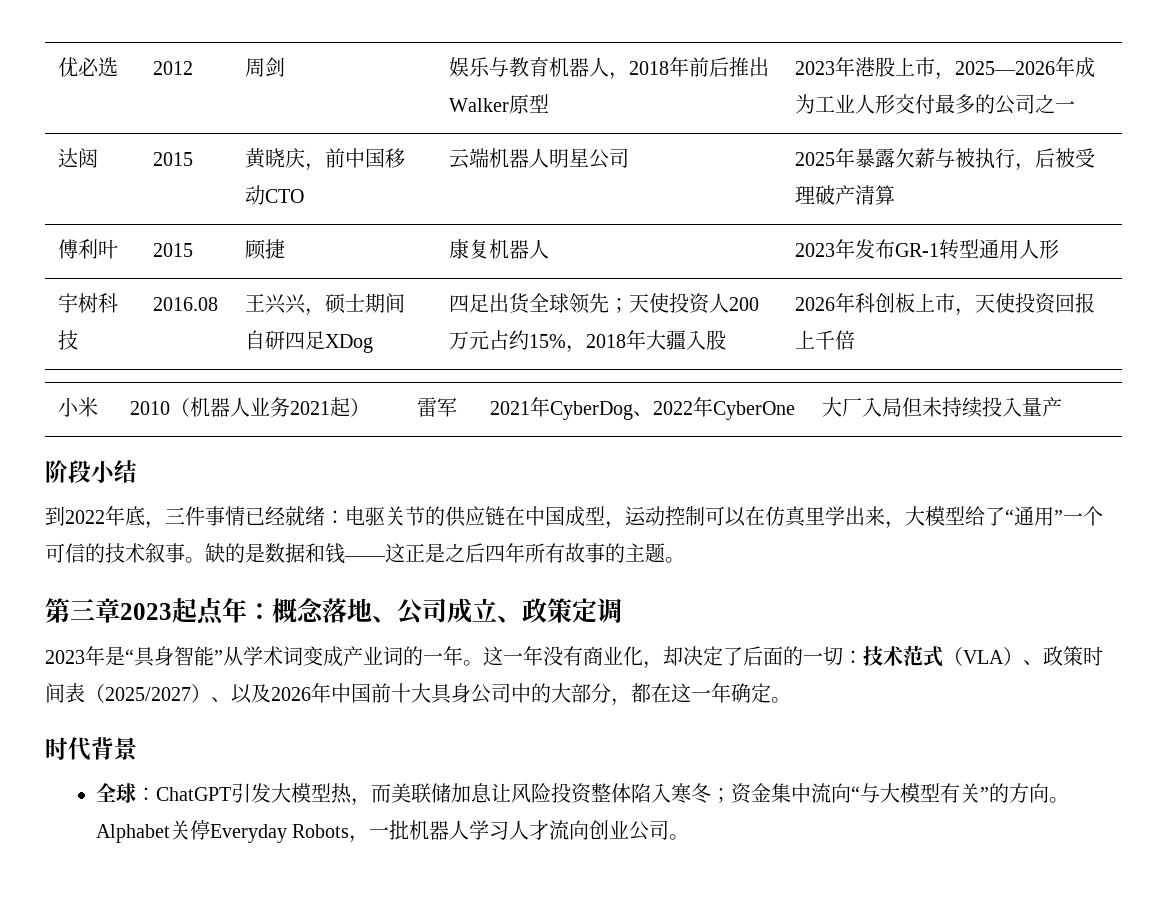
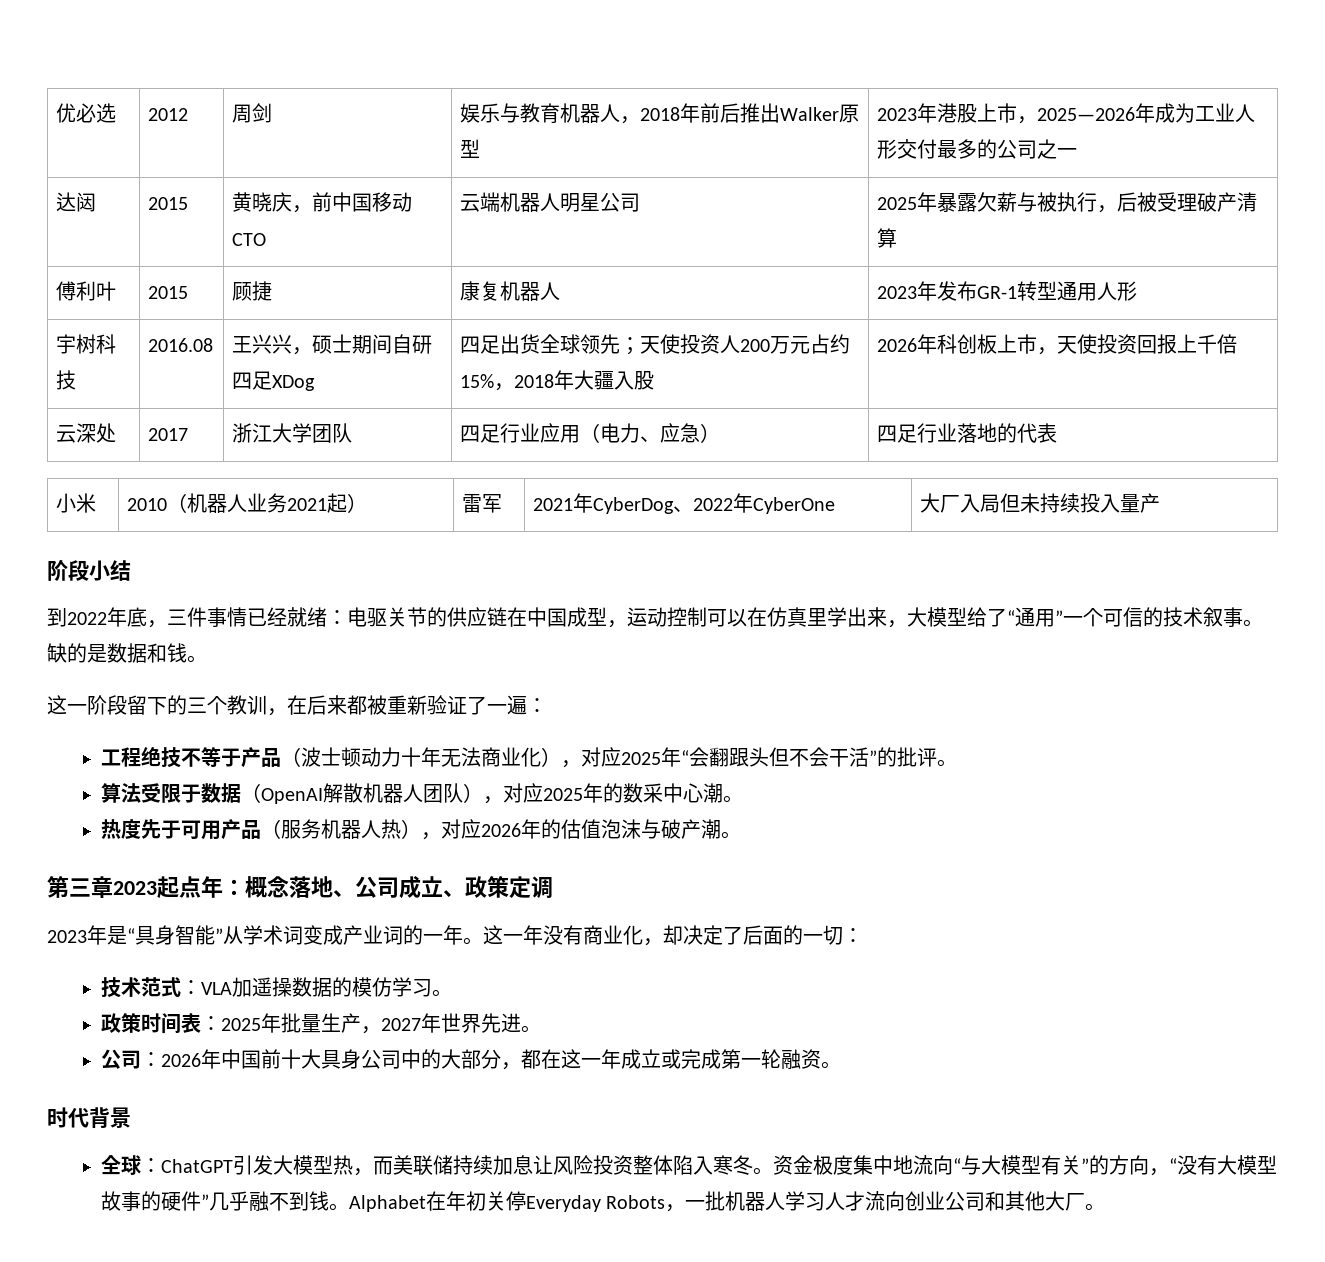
(856, 340) none -> [55,423,116,443] [147,428,188,441] [231,423,352,443] [459,423,720,443] [876,423,1057,443] // 云深处 | 2017 | 浙江大学团队 | 四足行业应用（电力、应急） | 四足行业落地的代表
[344,543,665,563] ——这正是之后四年所有故事的主题 -> [187,655,207,663] [47,695,547,716] [101,746,958,768] [101,783,744,804] [101,819,722,840] 。 // 这一阶段留下的三个教训，在后来都被重新验证了一遍： // 工程绝技不等于产品（波士顿动力十年无法商业化），对应2025年“会翻跟头但不会干活”的批评。 // 算法受限于数据（OpenAI解散机器人团队），对应2025年的数采中心潮。 // 热度先于可用产品（服务机器人热），对应2026年的估值泡沫与破产潮
(863, 657) none -> (863, 935) //
[943,646,1103,666] [45,683,271,704] （VLA）、政策时间表（2025/2027）、以及 -> [181,977,453,997] [101,1013,542,1034] [101,1049,162,1069] ：VLA加遥操数据的模仿学习。 // 政策时间表：2025年批量生产，2027年世界先进。 // 公司：
[731,683,771,703] 确定 -> [621,1049,822,1069] 成立或完成第一轮融资
(451, 793) none -> [453,1155,494,1175] 持续
[710,783,811,804] ；资金集中 -> [753,1155,914,1175] 。资金极度集中地
[1048,797,1069,803] [95,824,170,843] 。Alphabet -> [1149,1155,1278,1176] [101,1191,487,1212] ，“没有大模型故事的硬件”几乎融不到钱。Alphabet在年初
(670, 830) none -> [985,1191,1086,1211] 和其他大厂

